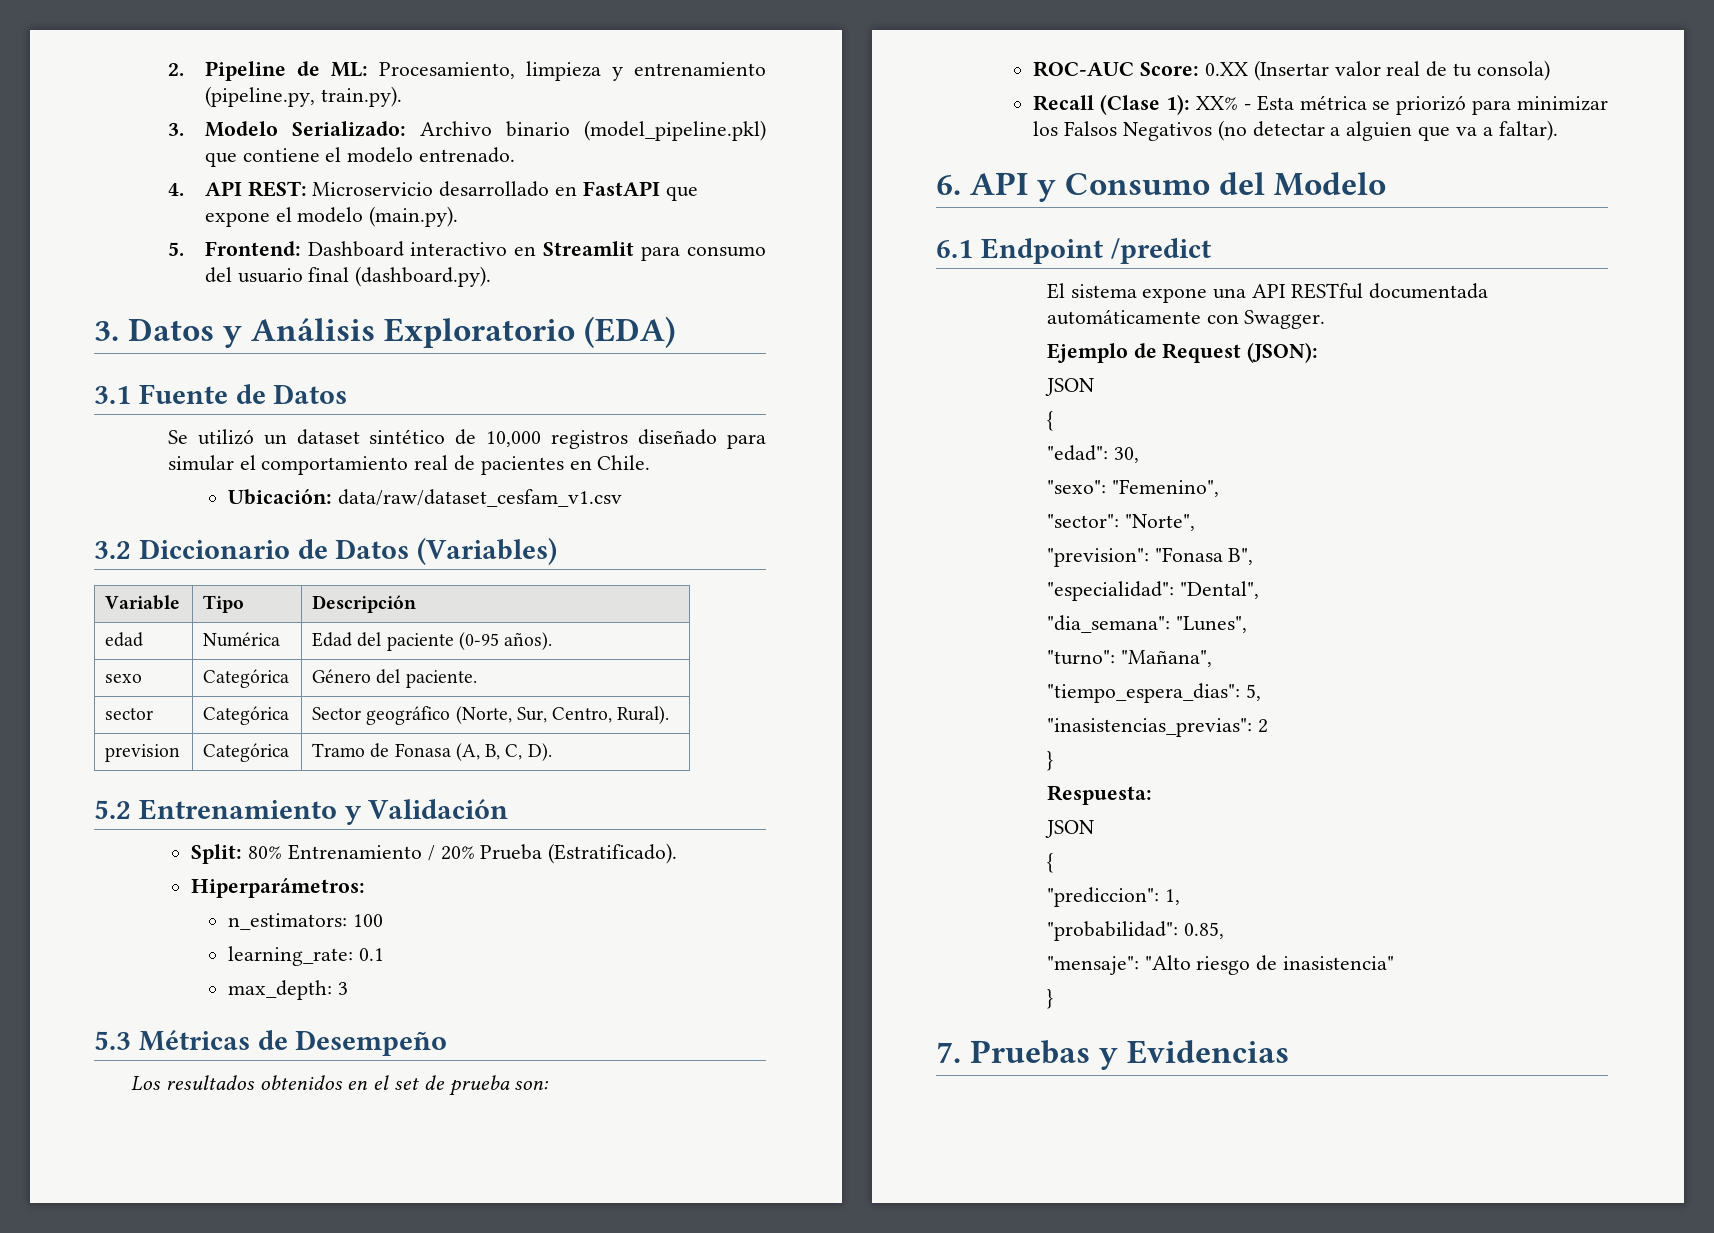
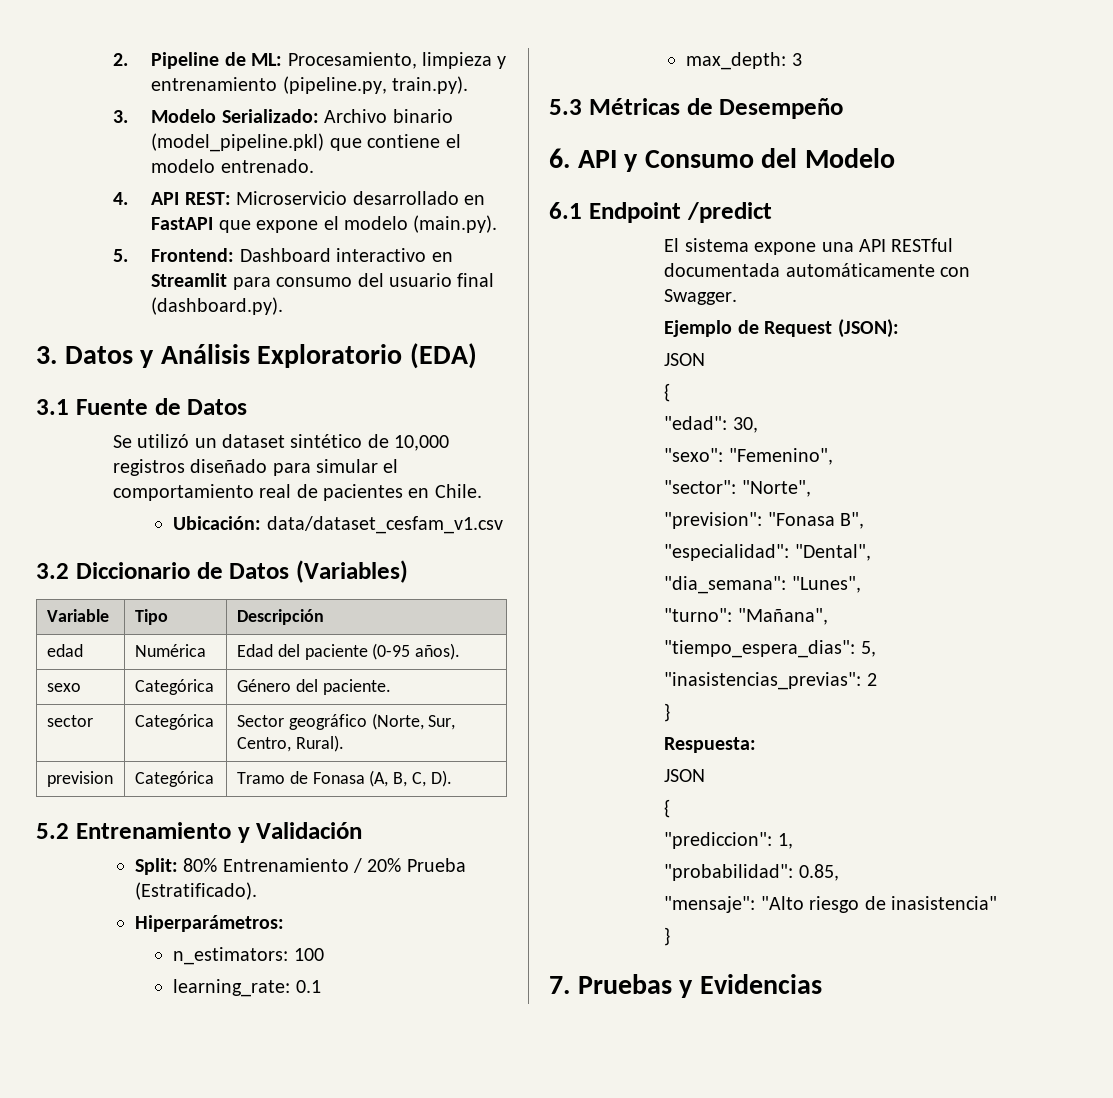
[338,489,623,507] data/raw/dataset_cesfam_v1.csv -> [266,516,503,534] data/dataset_cesfam_v1.csv
[130,1075,550,1096] [1033,60,1550,81] [1033,94,1608,115] [1033,120,1558,141] // Los resultados obtenidos en el set de prueba son: // ROC-AUC Score: 0.XX (Insertar valor real de tu consola) // Recall (Clase 1): XX% - Esta métrica se priorizó para minimizar los Falsos Negativos (no detectar a alguien que va a faltar). -> (844, 108) none

